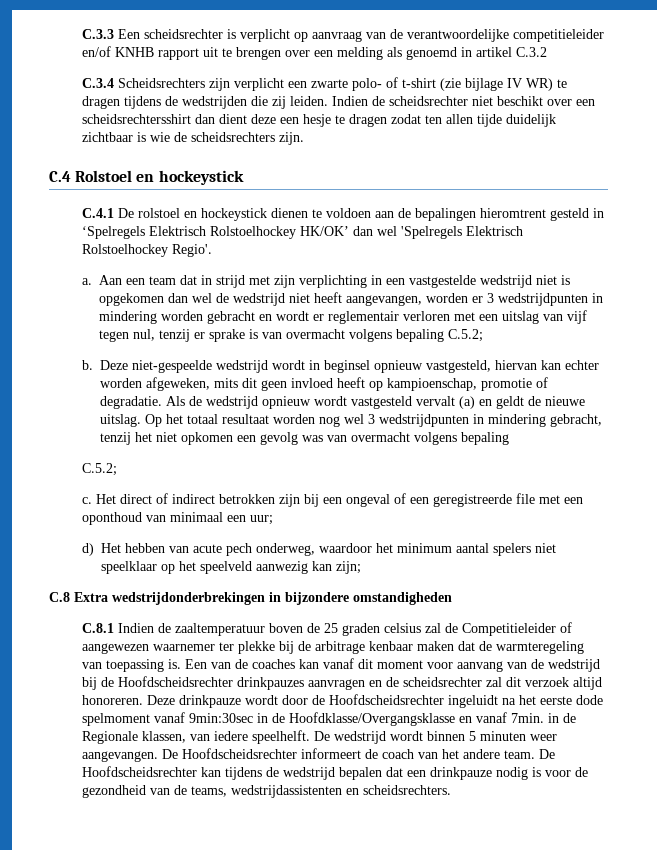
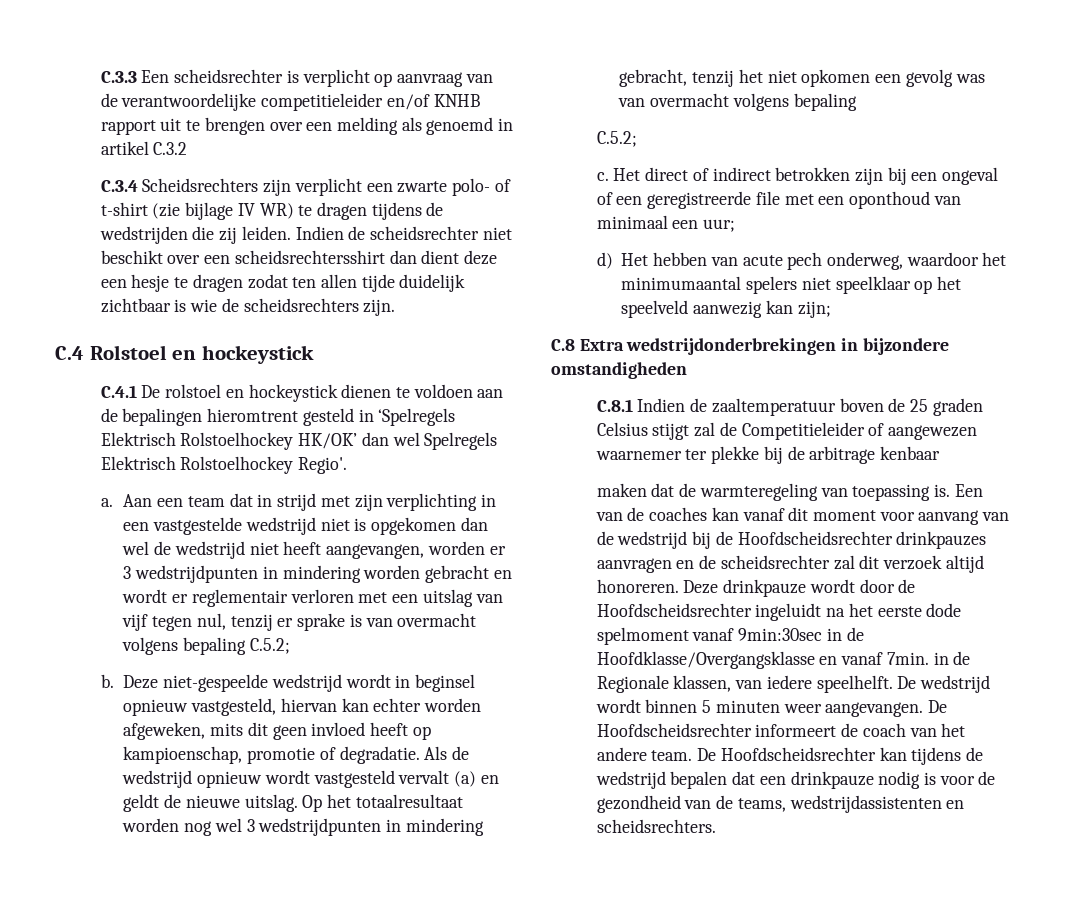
[401,226,463,239] 'Spelregels -> [424,432,498,450] Spelregels
[187,414,270,424] totaal resultaat -> [355,794,463,808] totaalresultaat
[397,543,490,553] minimum aantal -> [621,276,742,290] minimumaantal
[384,623,422,633] celsius -> [596,422,690,440] Celsius stijgt
(414, 646) none -> (940, 453) //

